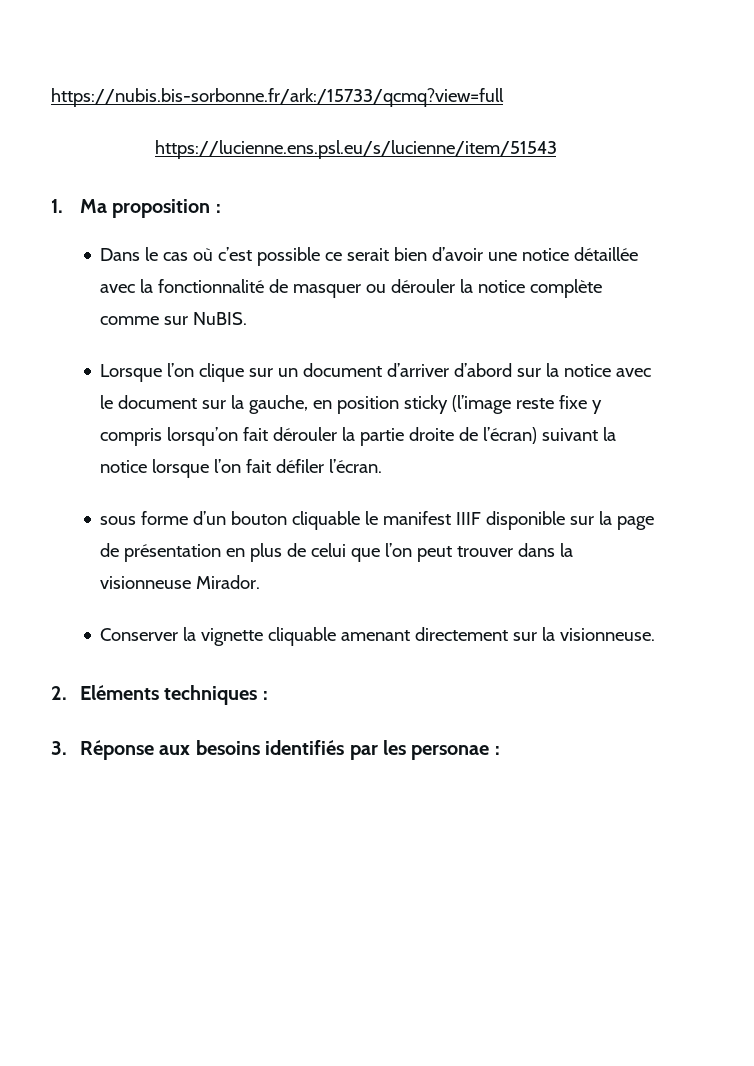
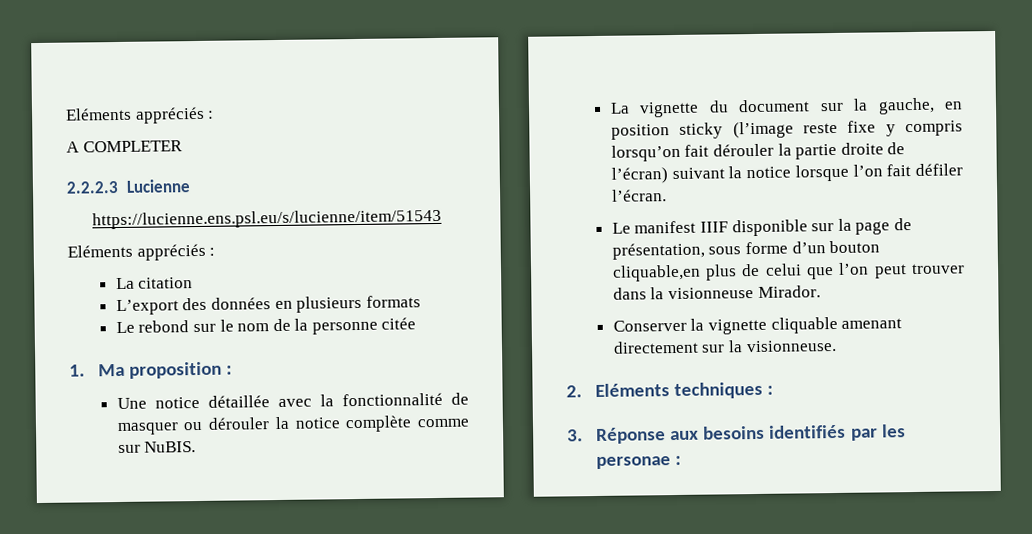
[51,88,504,107] [154,140,557,159] [51,199,221,218] [100,247,518,266] https://nubis.bis-sorbonne.fr/ark:/15733/qcmq?view=full // https://lucienne.ens.psl.eu/s/lucienne/item/51543 // 1. Ma proposition : // Dans le cas où c’est possible ce serait bien d’avoir une -> [65,106,215,124] [66,140,183,153] [66,179,191,194] [92,208,442,230] [67,243,216,261] [115,277,194,290] [115,295,421,316] [115,317,417,335] [69,361,233,379] [116,397,147,410] Eléments appréciés : // A COMPLETER // 2.2.2.3 Lucienne // https://lucienne.ens.psl.eu/s/lucienne/item/51543 // Eléments appréciés : // La citation // L’export des données en plusieurs formats // Le rebond sur le nom de la personne citée // 1. Ma proposition : // Une
[100,363,652,382] [100,395,114,409] Lorsque l’on clique sur un document d’arriver d’abord sur la notice avec le -> [609,100,729,118] La vignette du
[100,511,379,530] sous forme d’un bouton cliquable le -> [611,222,631,234] Le
[124,544,246,562] présentation en -> [611,240,881,260] [611,264,701,282] présentation, sous forme d’un bouton cliquable,en

